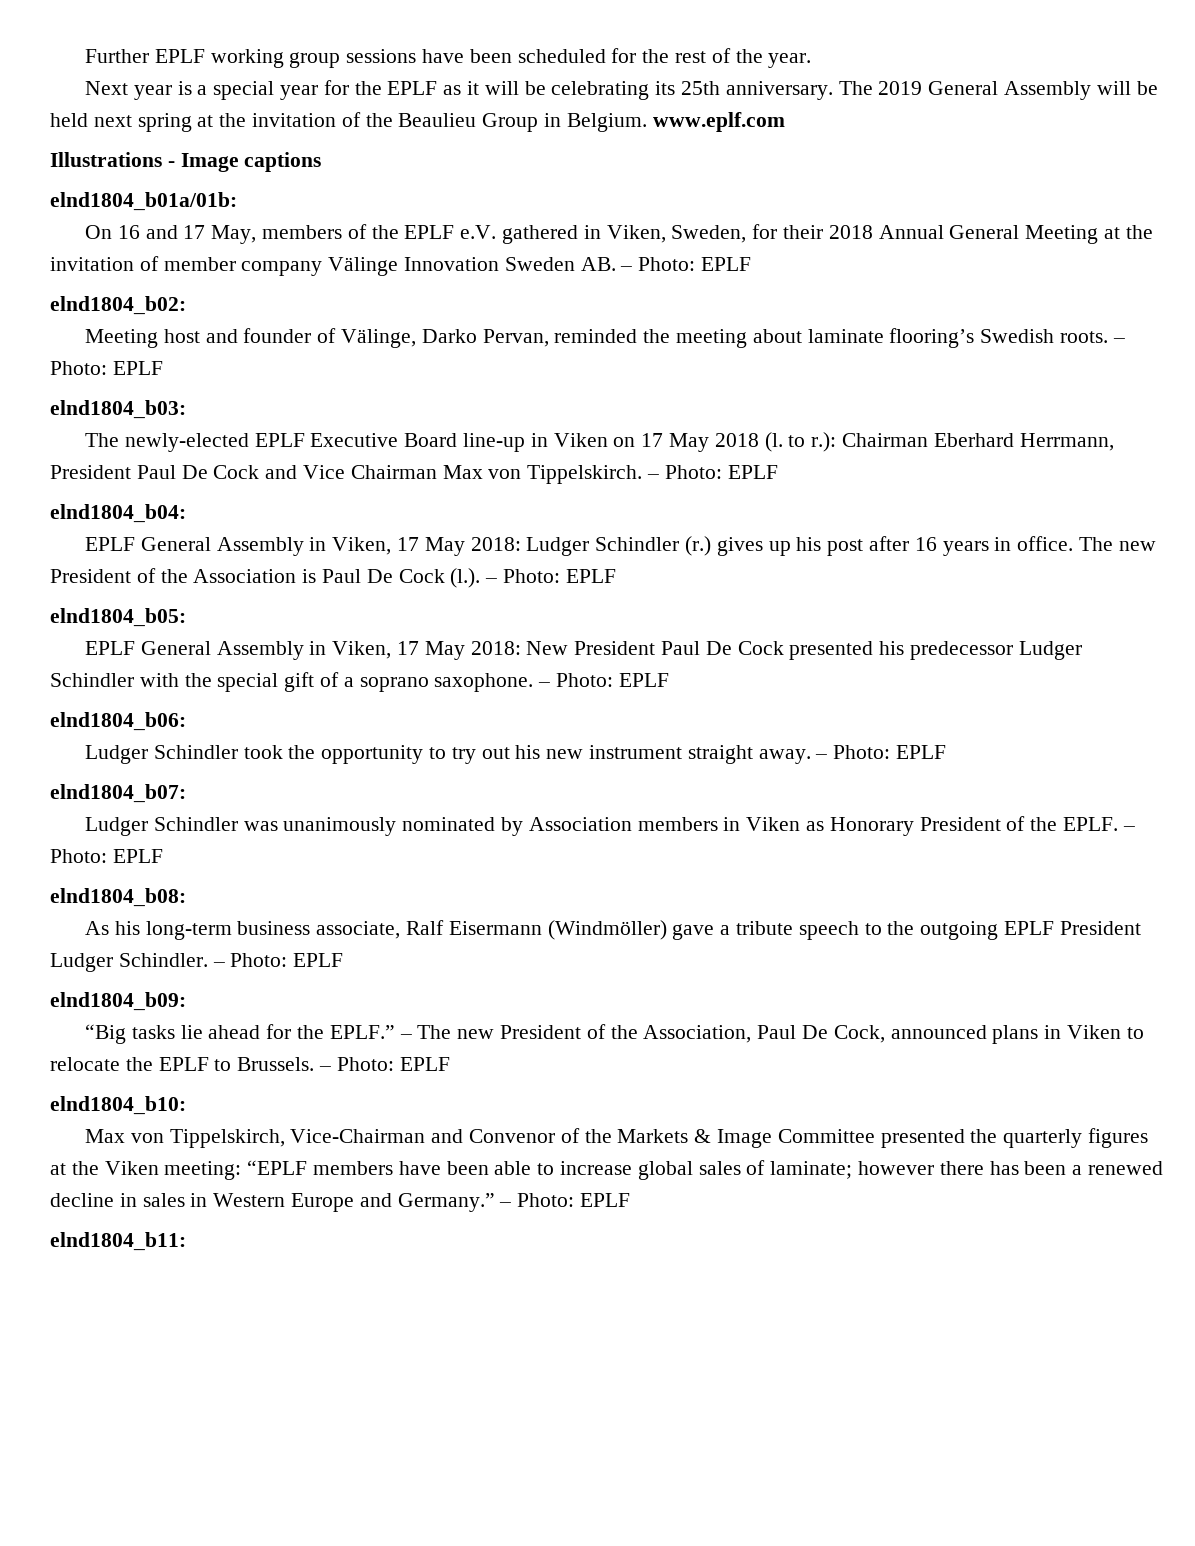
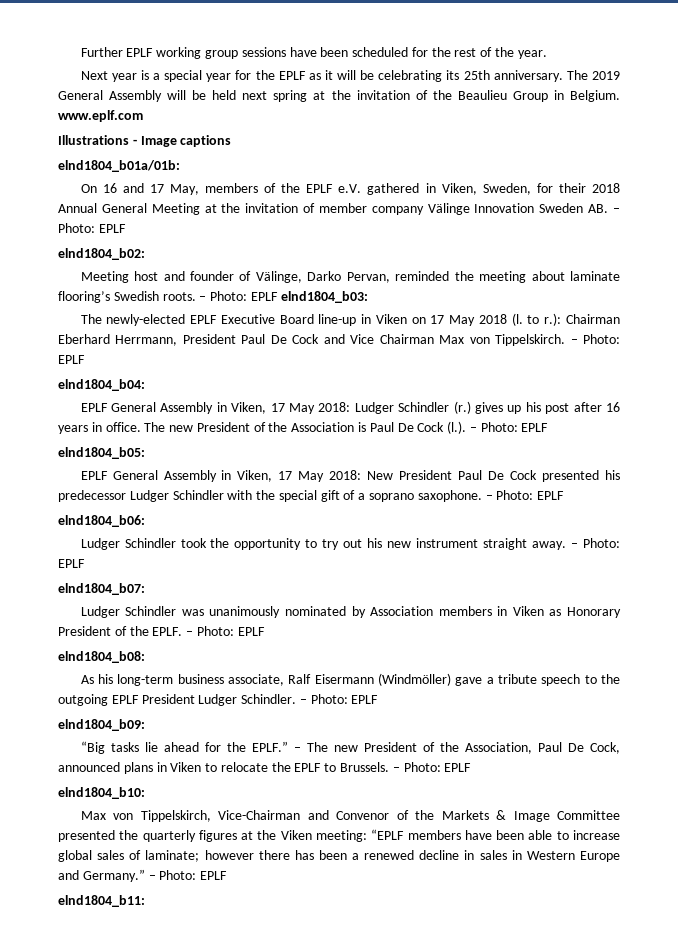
(163, 368) // -> (278, 296) none

